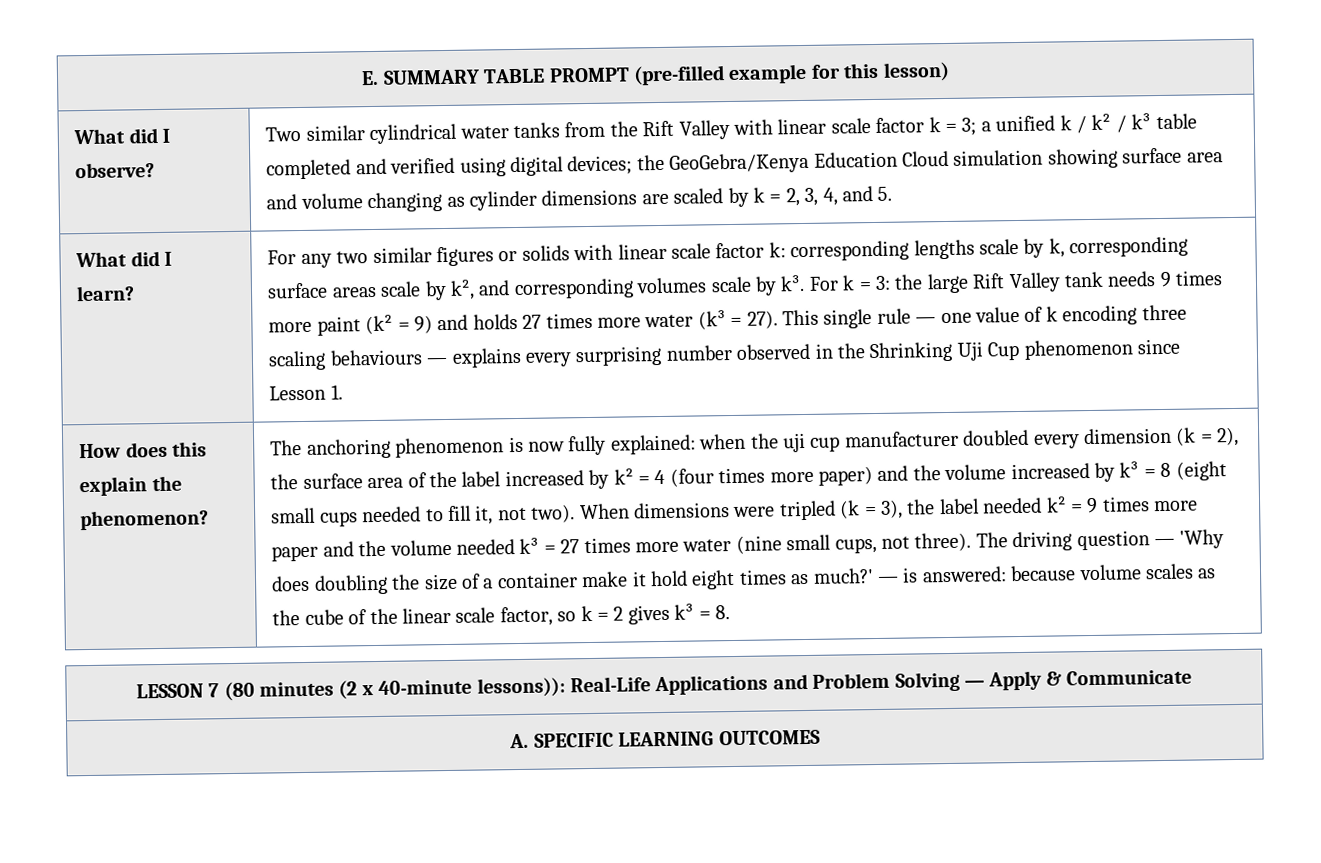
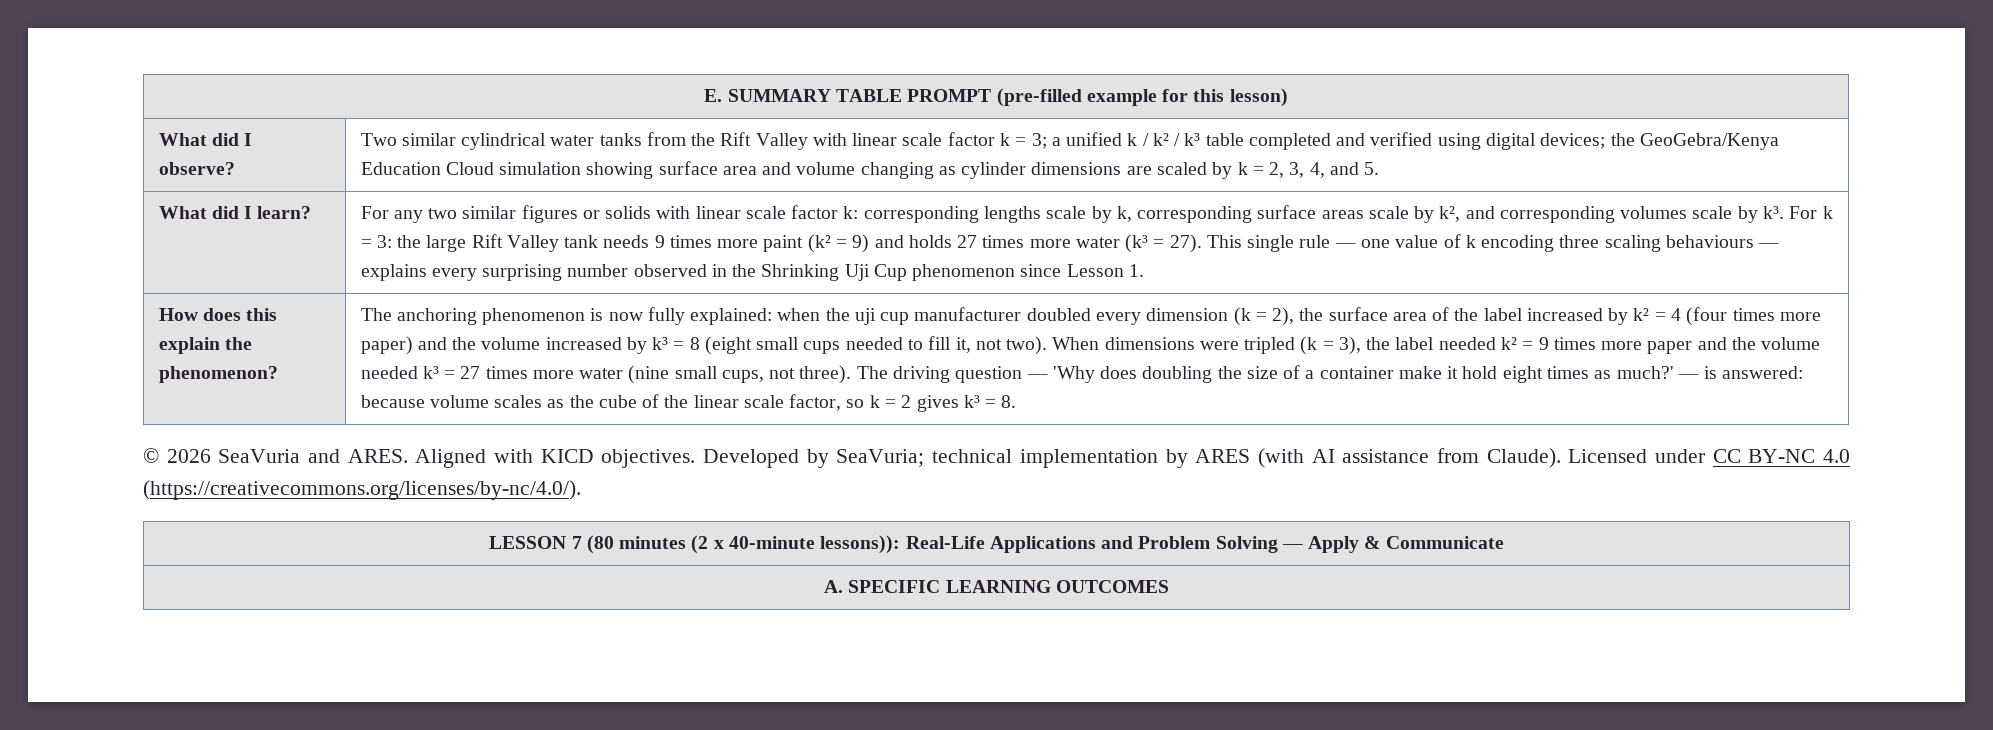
(731, 612) none -> [143,448,1851,468] [143,480,581,500] // © 2026 SeaVuria and ARES. Aligned with KICD objectives. Developed by SeaVuria; technical implementation by ARES (with AI assistance from Claude). Licensed under CC BY-NC 4.0 (https://creativecommons.org/licenses/by-nc/4.0/).

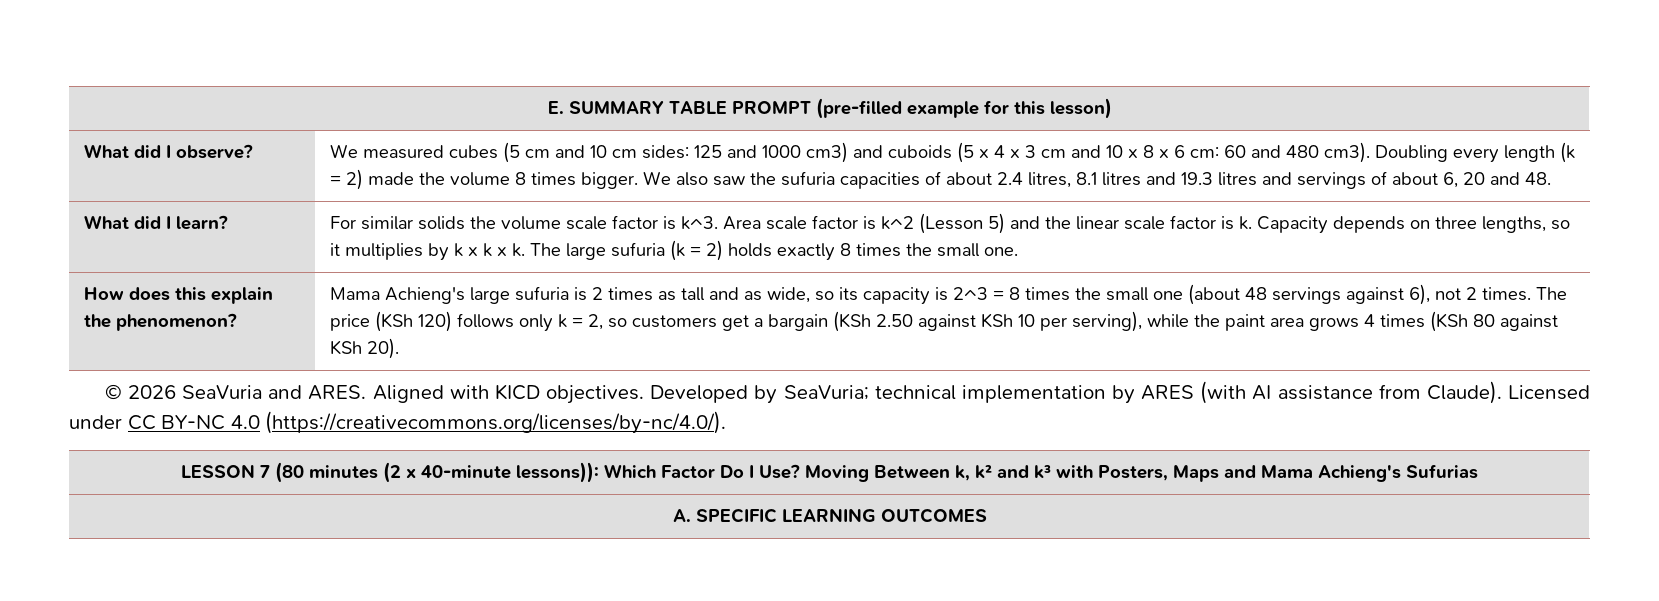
[360,132,1779,150] [360,161,1380,179] Two similar cylindrical water tanks from the Rift Valley with linear scale factor k = 3; a unified k / k² / k³ table completed and verified using digital devices; the GeoGebra/Kenya Education Cloud simulation showing surface area and volume changing as cylinder dimensions are scaled by k = 2, 3, 4, and 5. -> [329,142,1575,163] [329,169,1551,190] We measured cubes (5 cm and 10 cm sides: 125 and 1000 cm3) and cuboids (5 x 4 x 3 cm and 10 x 8 x 6 cm: 60 and 480 cm3). Doubling every length (k = 2) made the volume 8 times bigger. We also saw the sufuria capacities of about 2.4 litres, 8.1 litres and 19.3 litres and servings of about 6, 20 and 48.
[393,205,1833,223] [360,234,1780,253] [360,264,1144,281] any two similar figures or solids with linear scale factor k: corresponding lengths scale by k, corresponding surface areas scale by k², and corresponding volumes scale by k³. For k = 3: the large Rift Valley tank needs 9 times more paint (k² = 9) and holds 27 times more water (k³ = 27). This single rule — one value of k encoding three scaling behaviours — explains every surprising number observed in the Shrinking Uji Cup phenomenon since Lesson 1. -> [360,213,1570,234] [329,240,1018,261] similar solids the volume scale factor is k^3. Area scale factor is k^2 (Lesson 5) and the linear scale factor is k. Capacity depends on three lengths, so it multiplies by k x k x k. The large sufuria (k = 2) holds exactly 8 times the small one.
[360,307,1821,326] [360,336,1821,355] [360,365,1804,384] [360,394,1017,412] The anchoring phenomenon is now fully explained: when the uji cup manufacturer doubled every dimension (k = 2), the surface area of the label increased by k² = 4 (four times more paper) and the volume increased by k³ = 8 (eight small cups needed to fill it, not two). When dimensions were tripled (k = 3), the label needed k² = 9 times more paper and the volume needed k³ = 27 times more water (nine small cups, not three). The driving question — 'Why does doubling the size of a container make it hold eight times as much?' — is answered: because volume scales as the cube of the linear scale factor, so k = 2 gives k³ = 8. -> [329,284,1567,305] [329,311,1558,332] [329,338,399,359] Mama Achieng's large sufuria is 2 times as tall and as wide, so its capacity is 2^3 = 8 times the small one (about 48 servings against 6), not 2 times. The price (KSh 120) follows only k = 2, so customers get a bargain (KSh 2.50 against KSh 10 per serving), while the paint area grows 4 times (KSh 80 against KSh 20).
[905,536,1504,553] Real-Life Applications and Problem Solving — Apply & Communicate -> [604,464,1479,482] Which Factor Do I Use? Moving Between k, k² and k³ with Posters, Maps and Mama Achieng's Sufurias

